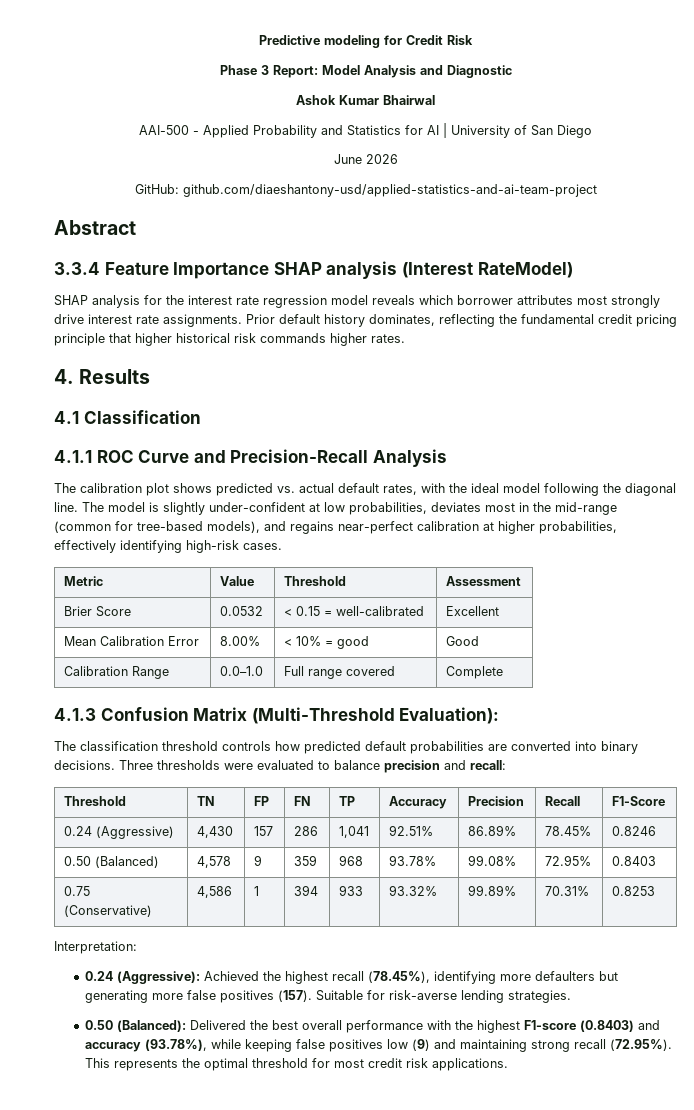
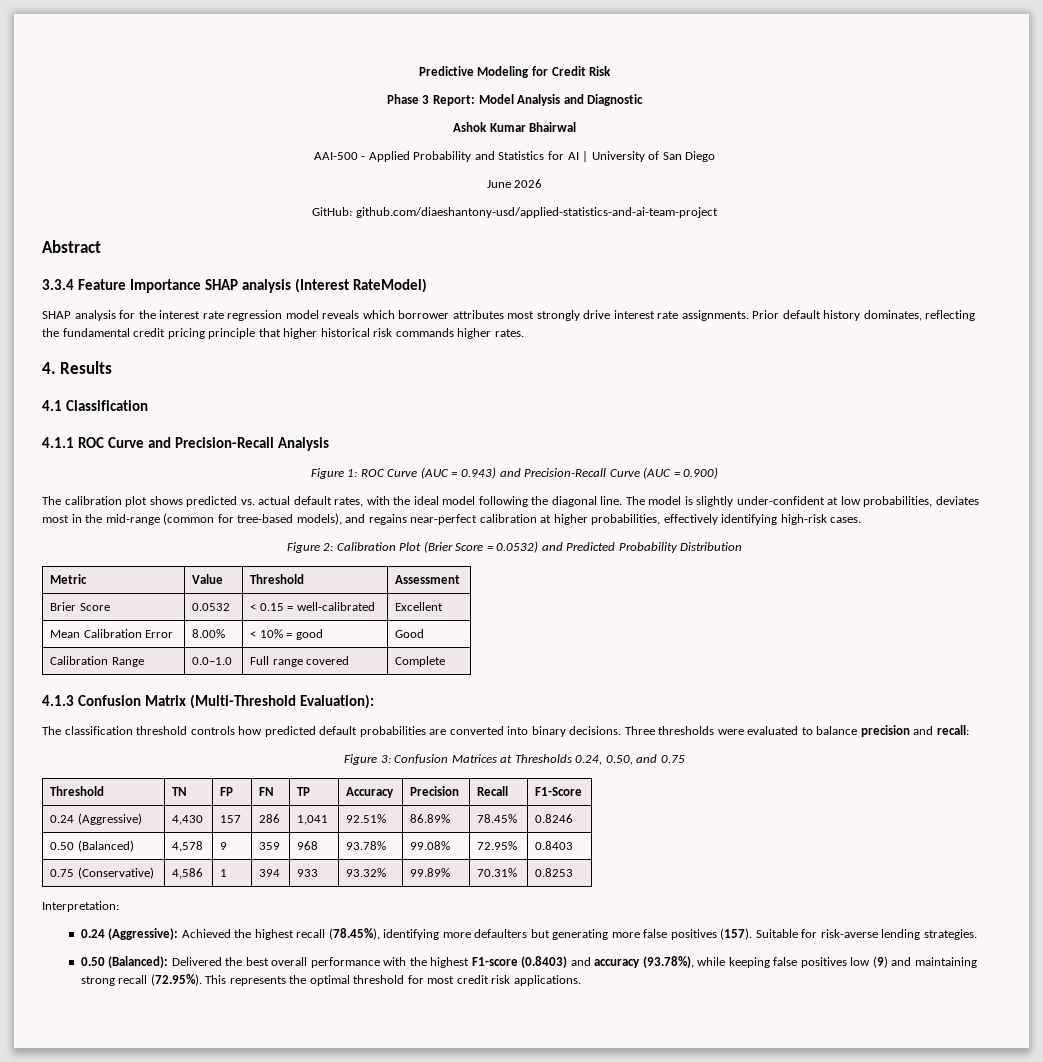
[324,35,380,48] modeling -> [477,66,530,78] Modeling
(447, 458) none -> [310,467,719,479] // Figure 1: ROC Curve (AUC = 0.943) and Precision-Recall Curve (AUC = 0.900)
(282, 546) none -> [286,541,743,553] // Figure 2: Calibration Plot (Brier Score = 0.0532) and Predicted Probability Distribution
(506, 765) none -> [344,754,685,765] // Figure 3: Confusion Matrices at Thresholds 0.24, 0.50, and 0.75

